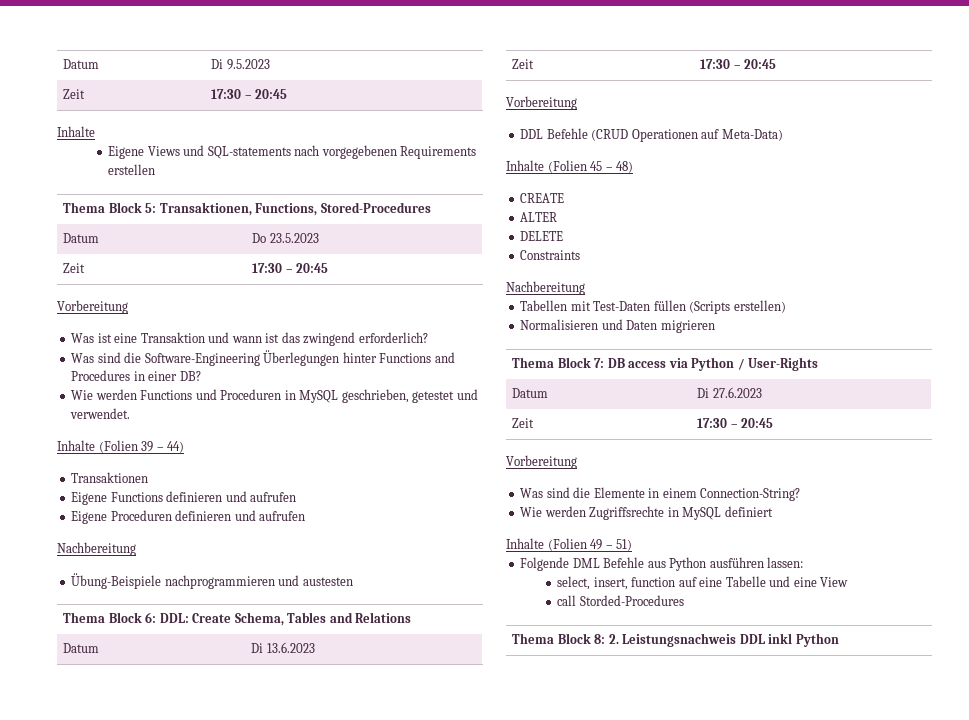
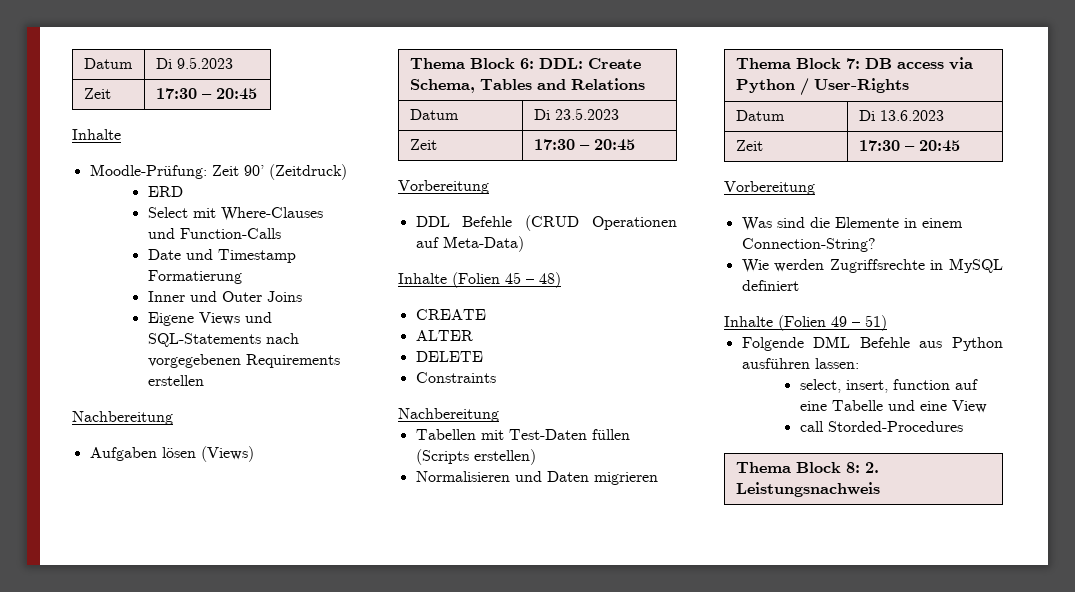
(95, 131) none -> [89,164,347,180] [147,186,183,197] [147,207,323,221] [147,228,281,239] [147,249,296,263] [147,270,242,284] [147,291,302,302] // Moodle-Prüfung: Zeit 90’ (Zeitdruck) // ERD // Select mit Where-Clauses und Function-Calls // Date und Timestamp Formatierung // Inner und Outer Joins
[207,146,291,159] SQL-statements -> [147,333,261,347] SQL-Statements
[63,202,431,216] [63,233,100,243] [252,233,319,243] [63,263,86,273] [252,263,329,273] [57,300,128,314] [71,332,428,346] [71,350,455,366] [71,370,201,381] [71,389,478,403] [70,408,131,419] [57,440,185,453] [71,472,149,483] [71,491,297,505] [71,510,306,524] [57,542,136,556] [71,573,353,589] // Thema Block 5: Transaktionen, Functions, Stored-Procedures // Datum | Do 23.5.2023 // Zeit | 17:30 – 20:45 // Vorbereitung // Was ist eine Transaktion und wann ist das zwingend erforderlich? // Was sind die Software-Engineering Überlegungen hinter Functions and Procedures in einer DB? // Wie werden Functions und Proceduren in MySQL geschrieben, getestet und verwendet. // Inhalte (Folien 39 – 44) // Transaktionen // Eigene Functions definieren und aufrufen // Eigene Proceduren definieren und aufrufen // Nachbereitung // Übung-Beispiele nachprogrammieren und austesten -> [72,411,173,425] [89,446,254,462] // Nachbereitung // Aufgaben lösen (Views)
[266,642,315,653] 13.6.2023 -> [554,108,619,120] 23.5.2023
[712,387,762,398] 27.6.2023 -> [879,110,944,121] 13.6.2023
[739,633,839,647] DDL inkl Python -> (880, 489) none

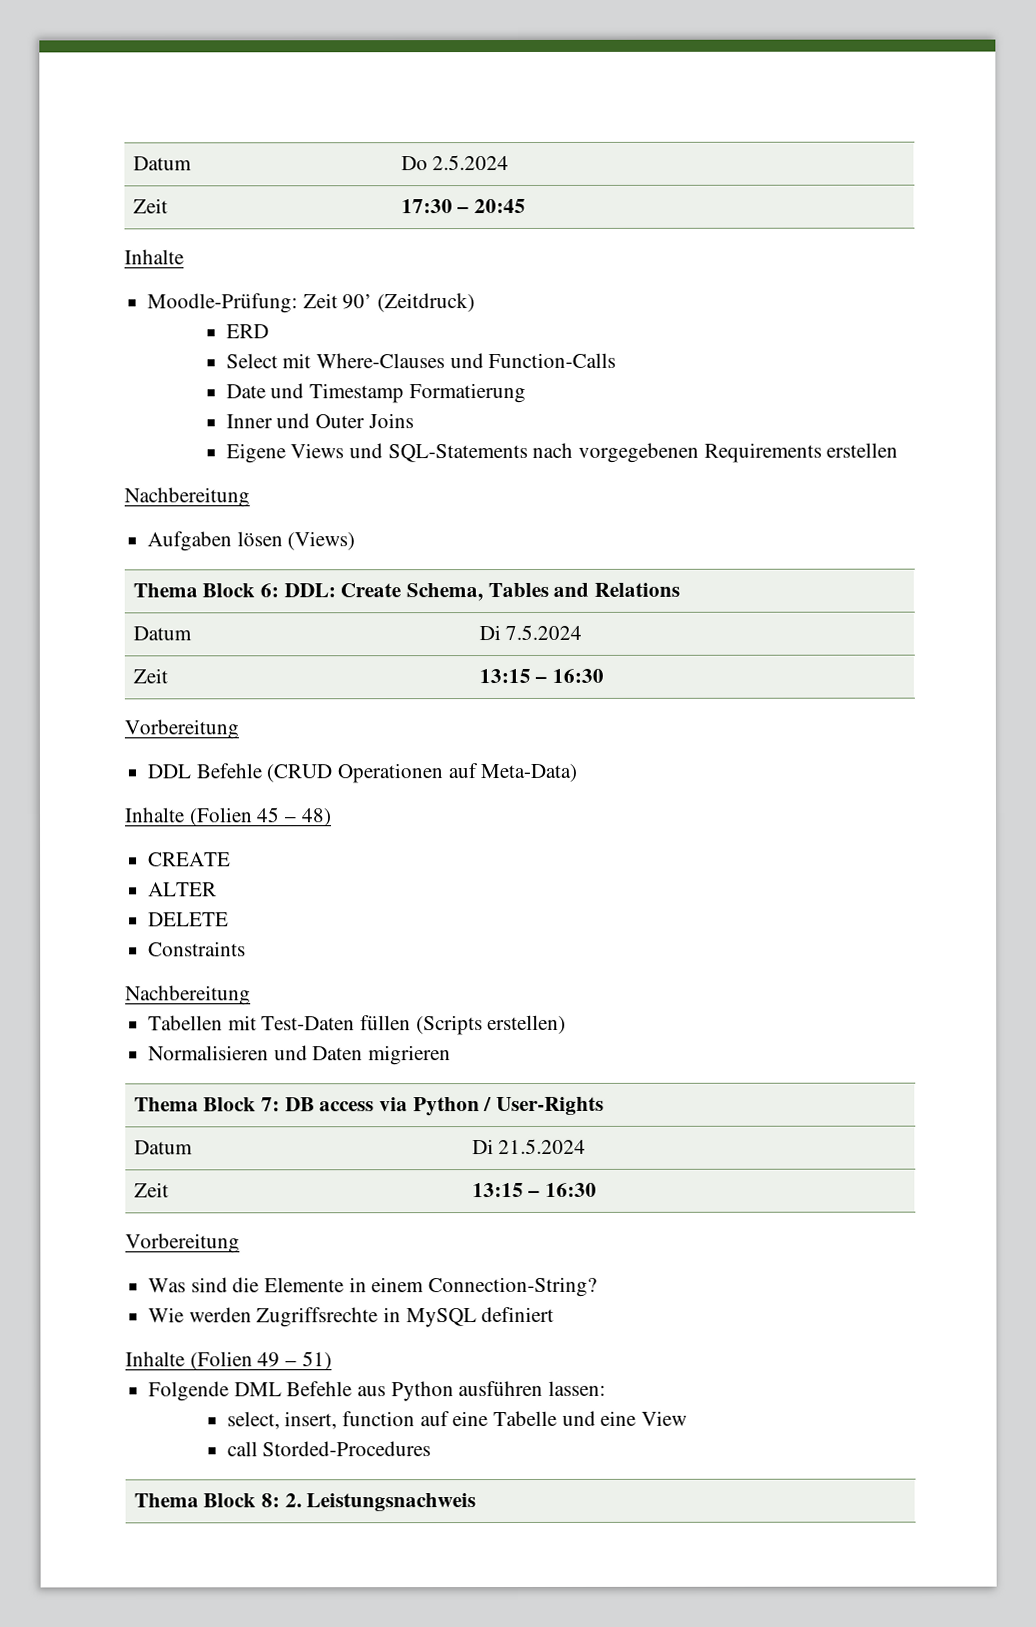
[83,58,133,69] [155,57,233,69] Datum | Di 9.5.2023 -> [132,156,192,171] [400,155,510,171] Datum | Do 2.5.2024
[554,108,619,120] [409,139,437,150] [533,139,635,151] 23.5.2023 // Zeit | 17:30 – 20:45 -> [505,624,583,641] [132,668,168,684] [478,668,604,684] 7.5.2024 // Zeit | 13:15 – 16:30
[879,110,944,121] [735,140,763,151] [858,140,960,152] 13.6.2023 // Zeit | 17:30 – 20:45 -> [498,1138,587,1155] [133,1182,169,1198] [471,1182,597,1198] 21.5.2024 // Zeit | 13:15 – 16:30

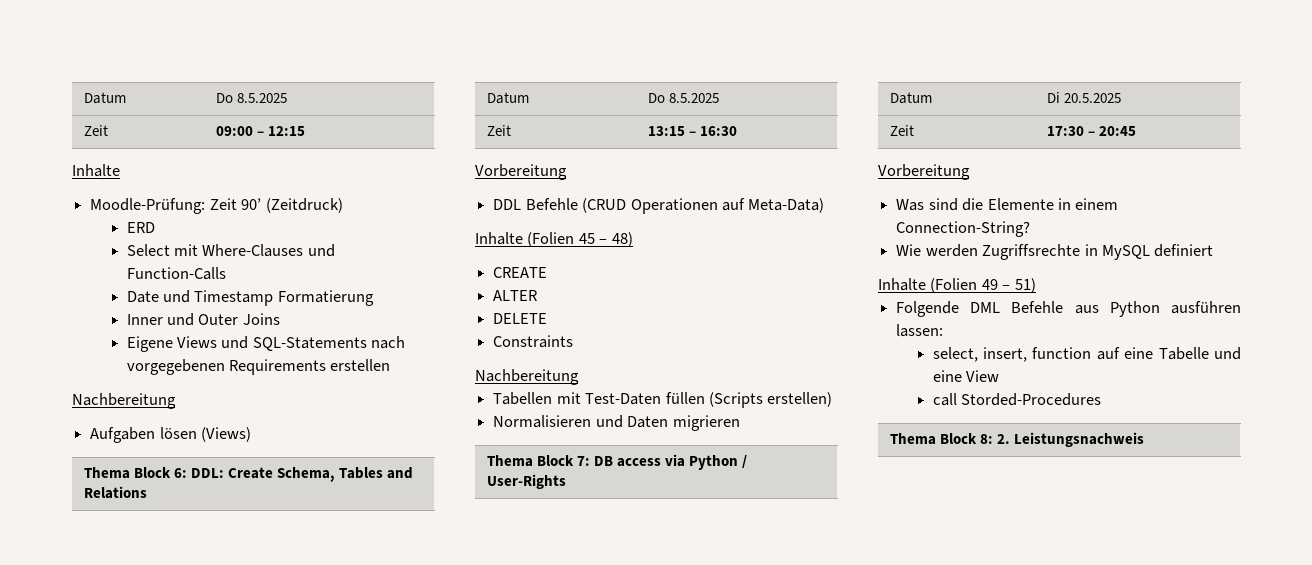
[132,156,192,171] [400,155,510,171] [132,198,168,214] [400,198,526,214] Datum | Do 2.5.2024 // Zeit | 17:30 – 20:45 -> [84,92,127,104] [216,93,288,103] [84,125,109,136] [216,126,306,136] Datum | Do 8.5.2025 // Zeit | 09:00 – 12:15
[478,624,583,641] Di 7.5.2024 -> [648,93,720,103] Do 8.5.2025
[498,1138,587,1155] [133,1182,169,1198] [471,1182,597,1198] 21.5.2024 // Zeit | 13:15 – 16:30 -> [1064,93,1122,103] [890,125,915,136] [1047,126,1137,136] 20.5.2025 // Zeit | 17:30 – 20:45

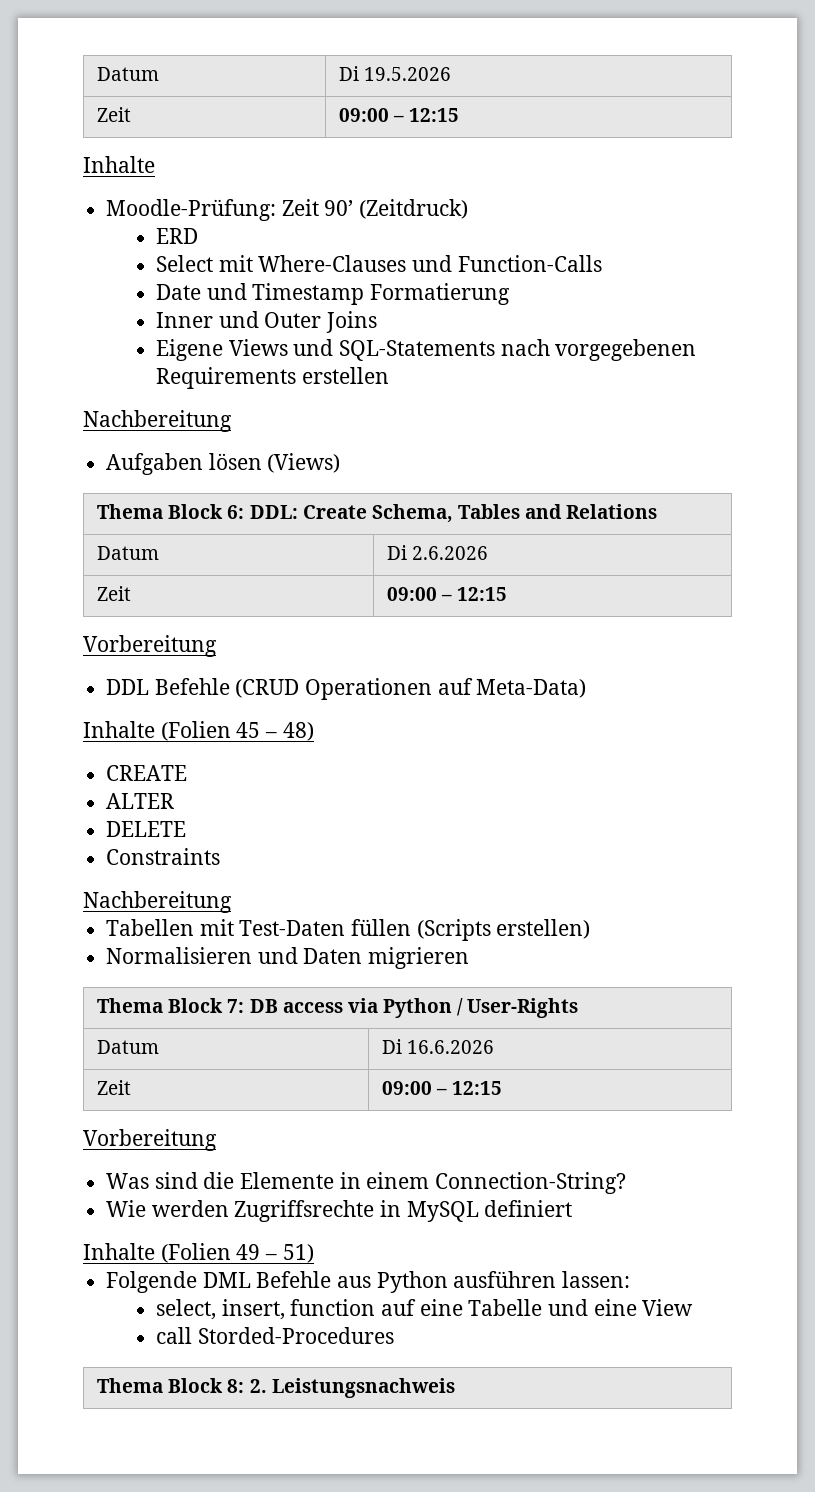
[84,92,127,104] [216,93,288,103] Datum | Do 8.5.2025 -> [97,67,160,81] [339,66,452,81] Datum | Di 19.5.2026
[648,93,720,103] [487,125,512,136] [648,126,738,136] Do 8.5.2025 // Zeit | 13:15 – 16:30 -> [387,545,489,560] [97,586,132,601] [387,587,508,601] Di 2.6.2026 // Zeit | 09:00 – 12:15
[1064,93,1122,103] [890,125,915,136] [1047,126,1137,136] 20.5.2025 // Zeit | 17:30 – 20:45 -> [407,1040,495,1054] [97,1080,132,1095] [382,1081,503,1095] 16.6.2026 // Zeit | 09:00 – 12:15

